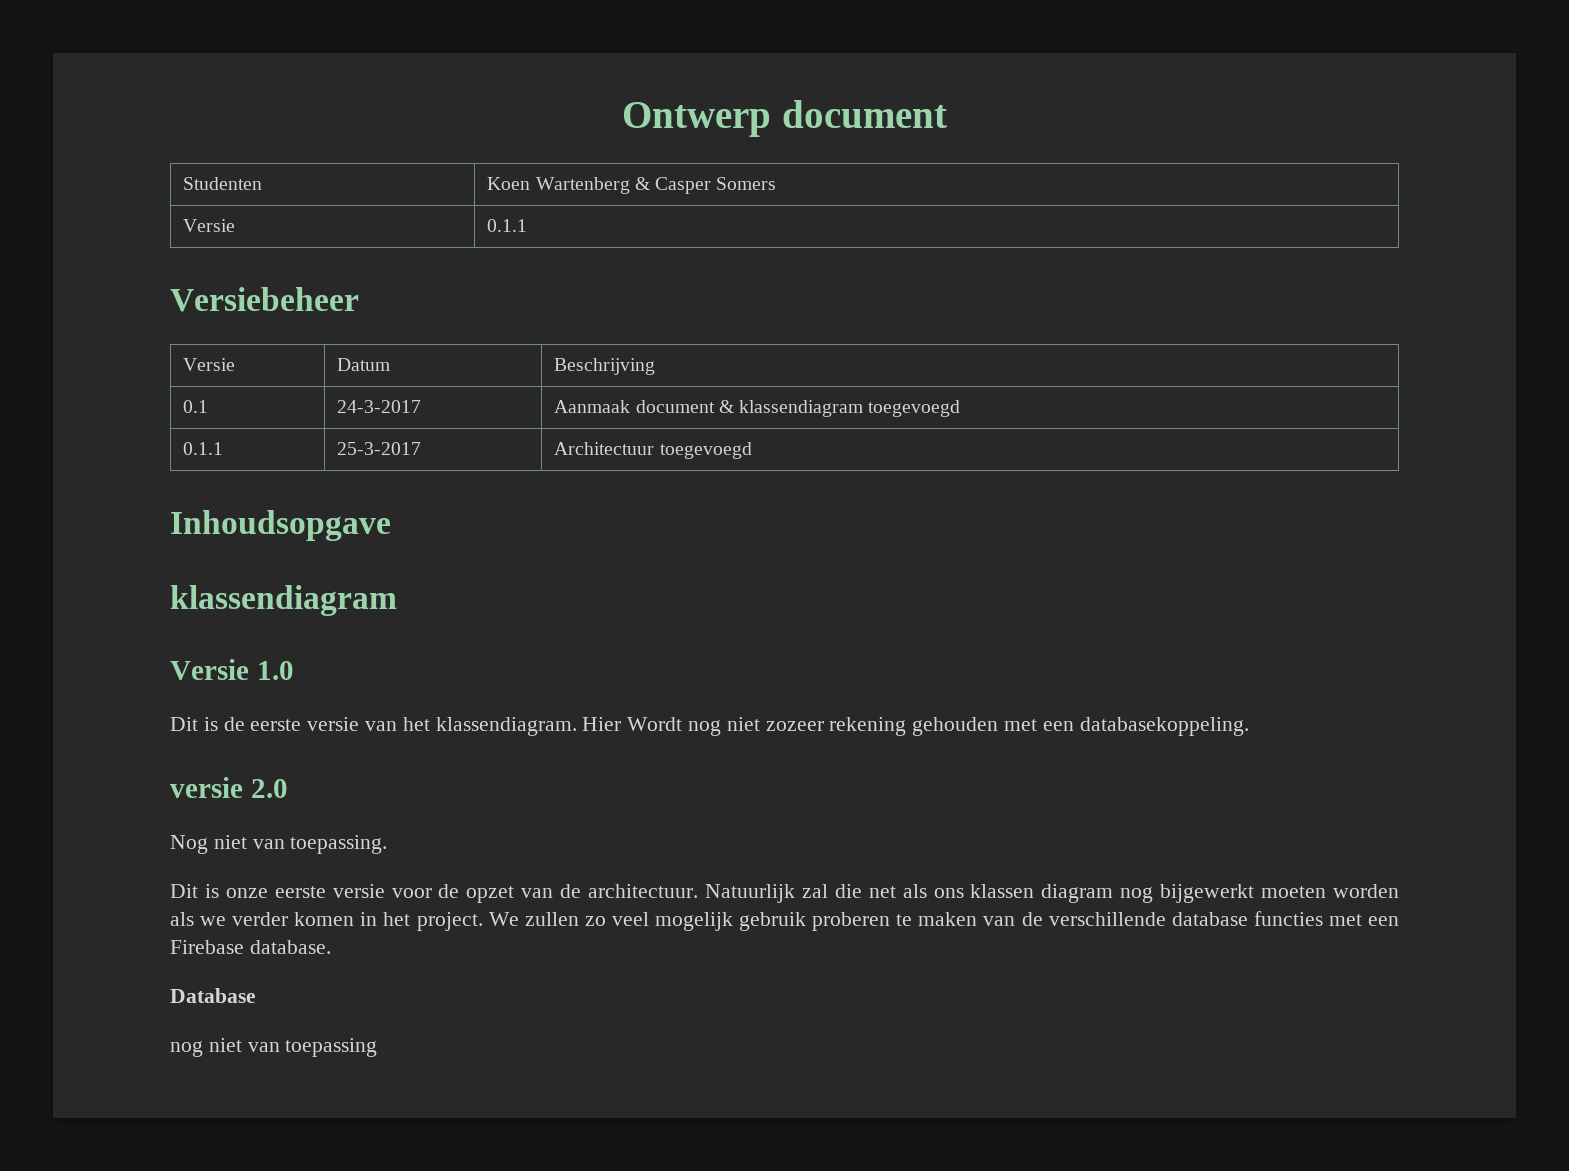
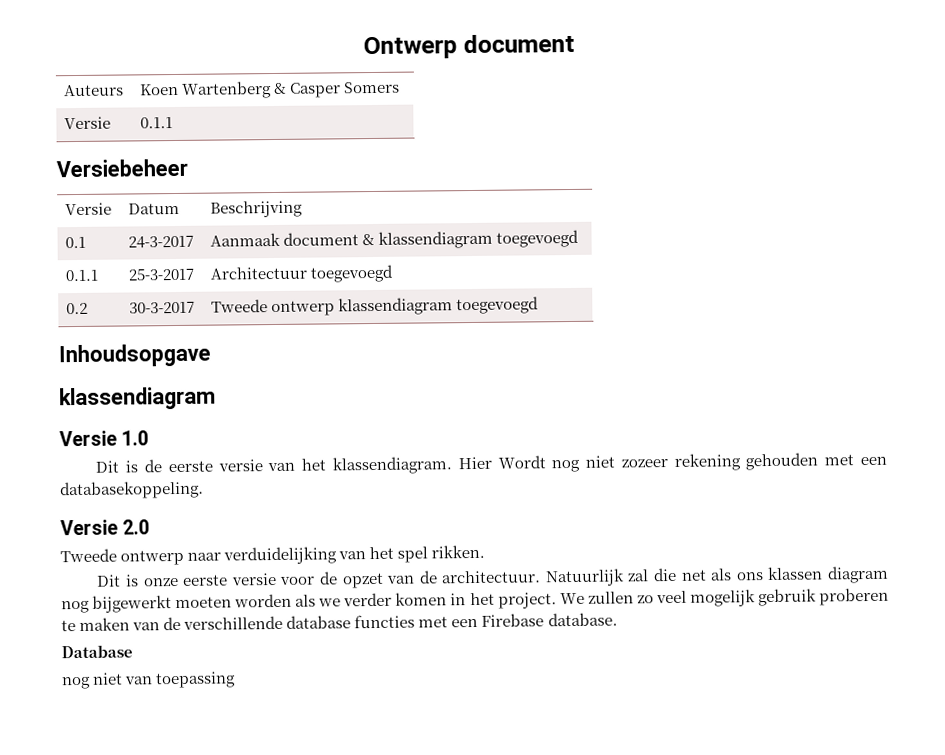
[183,177,263,190] Studenten -> [64,84,125,97] Auteurs
(752, 450) none -> [66,302,89,315] [129,301,196,314] [211,296,540,317] // 0.2 | 30-3-2017 | Tweede ontwerp klassendiagram toegevoegd
[170,777,243,798] versie -> [60,519,118,536] Versie
[170,835,388,854] Nog niet van toepassing. -> [60,544,486,566] Tweede ontwerp naar verduidelijking van het spel rikken.

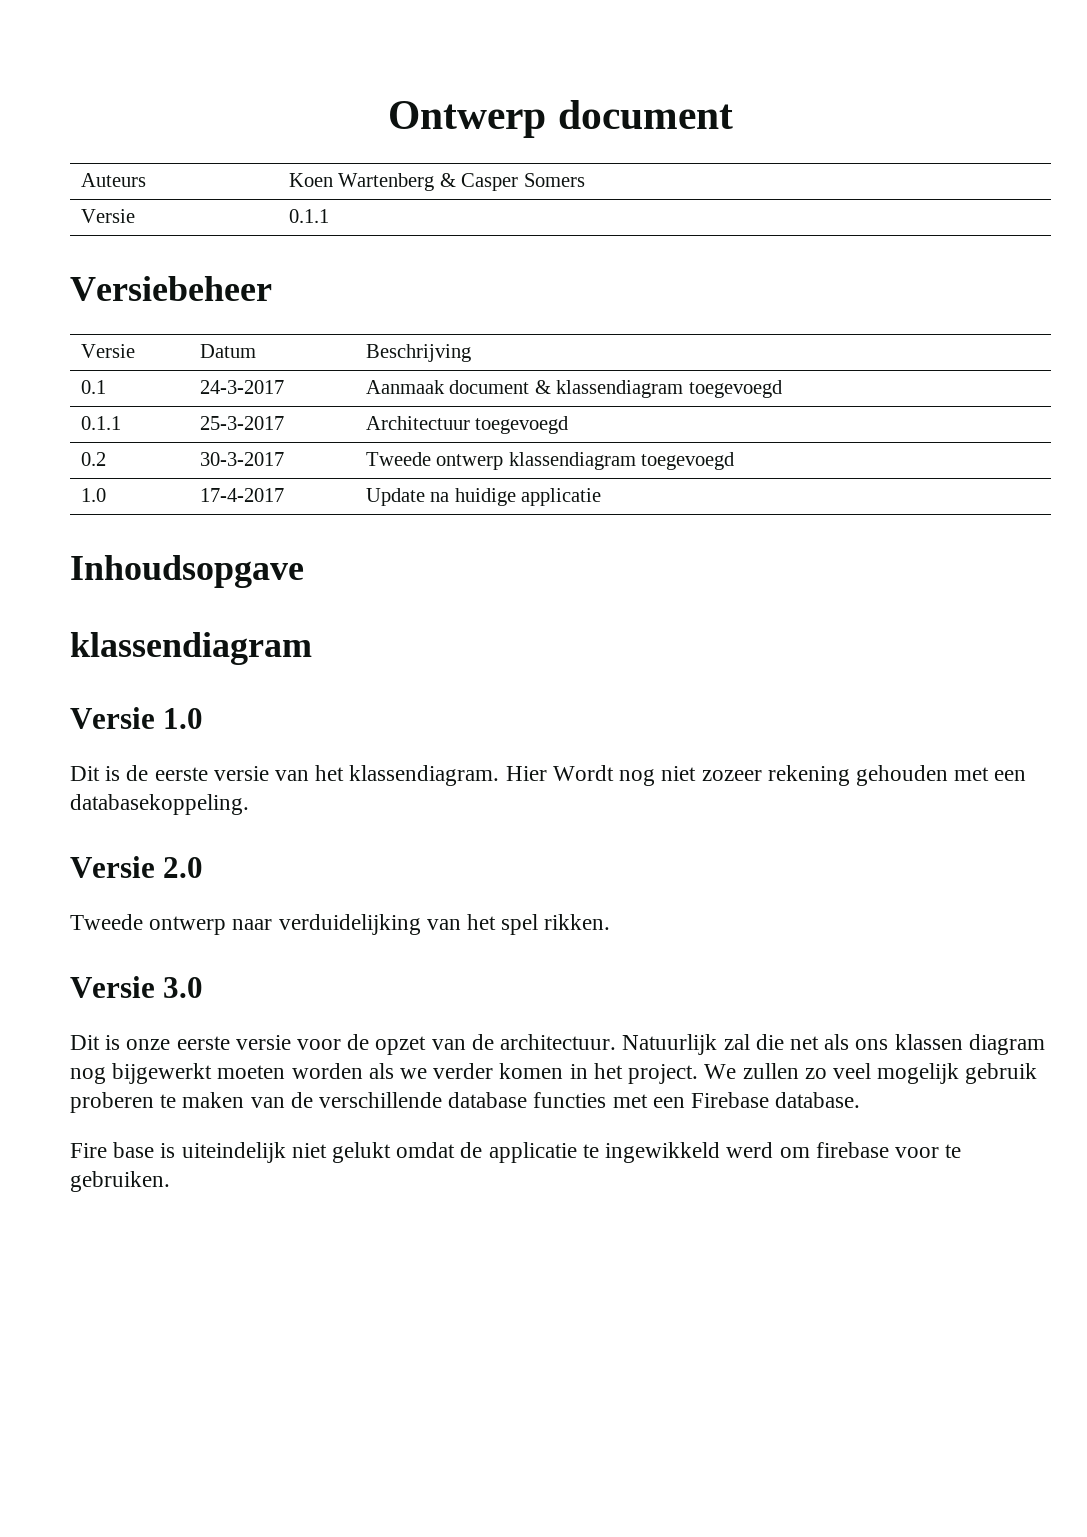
(540, 305) none -> [80,488,106,502] [199,488,284,502] [365,488,602,506] // 1.0 | 17-4-2017 | Update na huidige applicatie
(486, 551) none -> [70,976,204,998] // Versie 3.0
[61,645,133,659] [62,671,237,690] Database // nog niet van toepassing -> [70,1142,962,1163] [70,1171,170,1192] Fire base is uiteindelijk niet gelukt omdat de applicatie te ingewikkeld werd om firebase voor te gebruiken.

